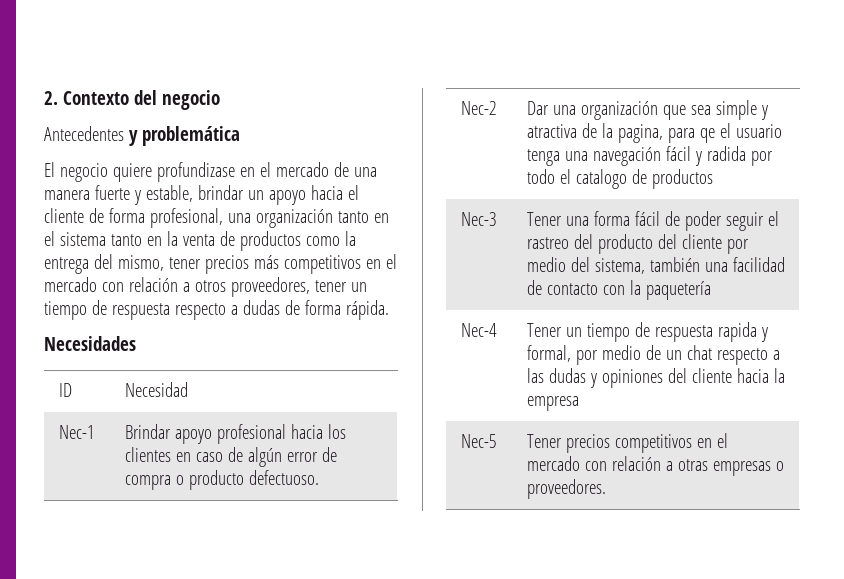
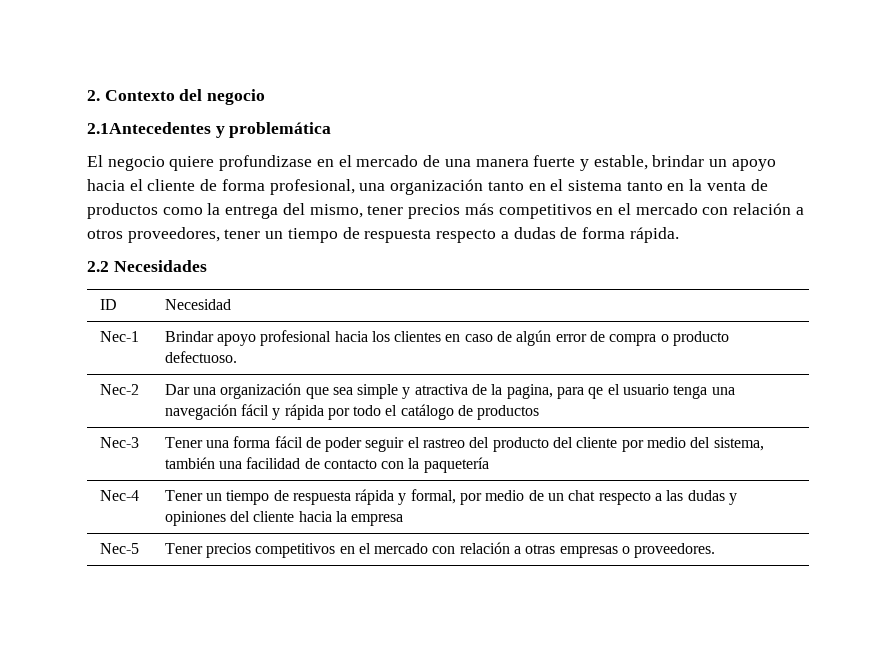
[44,126,124,141] Antecedentes -> [87,122,211,134] 2.1Antecedentes
(389, 310) none -> [87,261,109,272] 2.2
[706,146,746,161] radida -> [284,404,324,420] rápida
[575,169,627,189] catalogo -> [400,404,454,420] catálogo
[717,322,757,342] rapida -> [355,489,395,505] rápida

